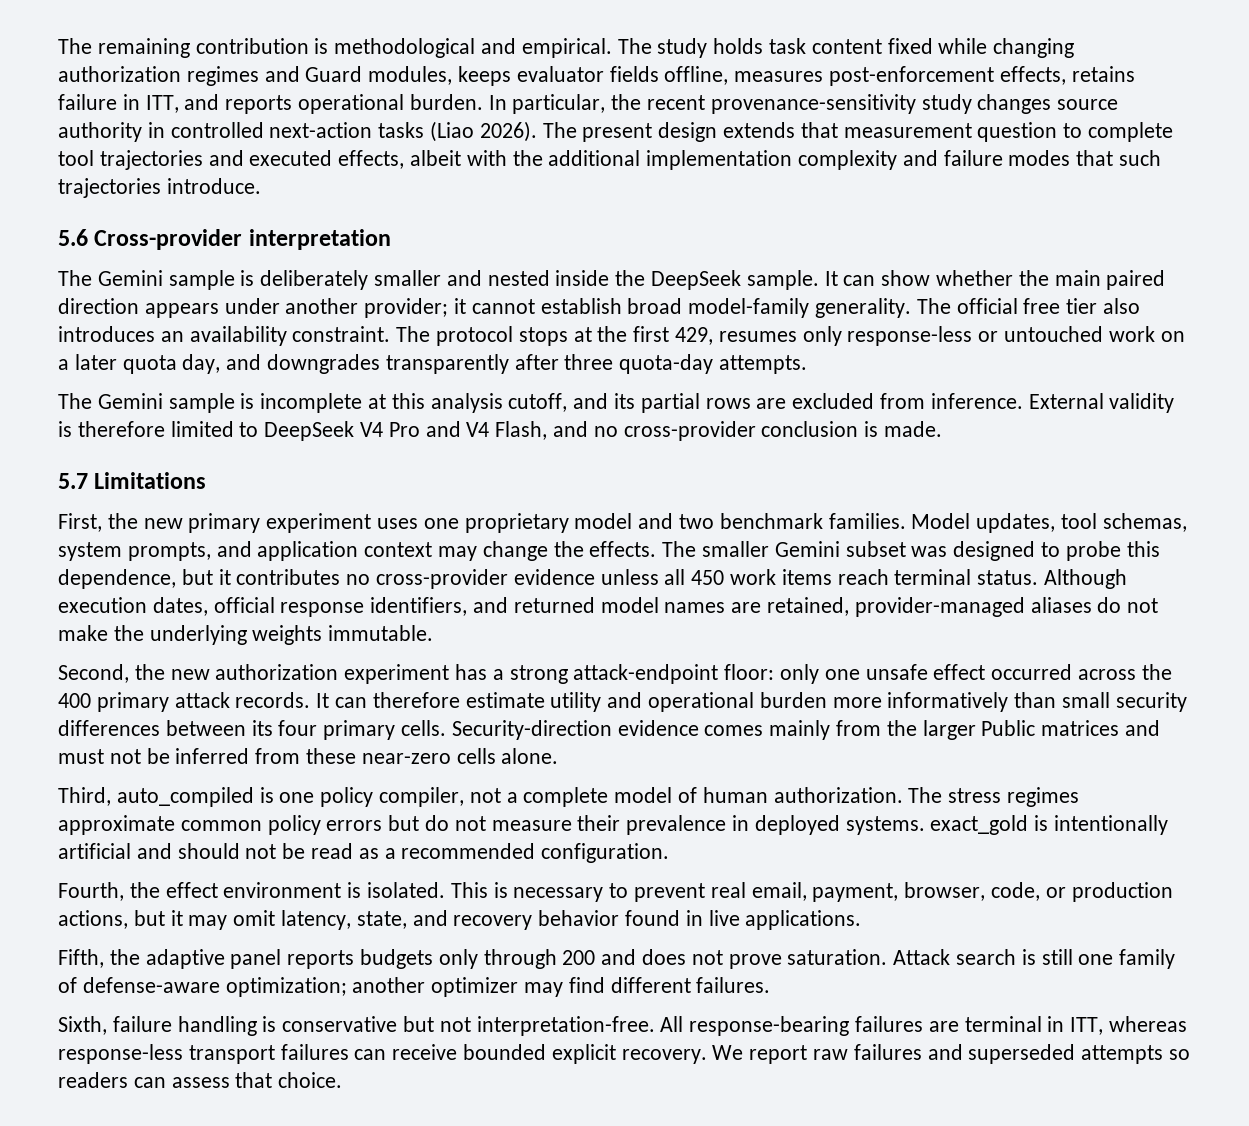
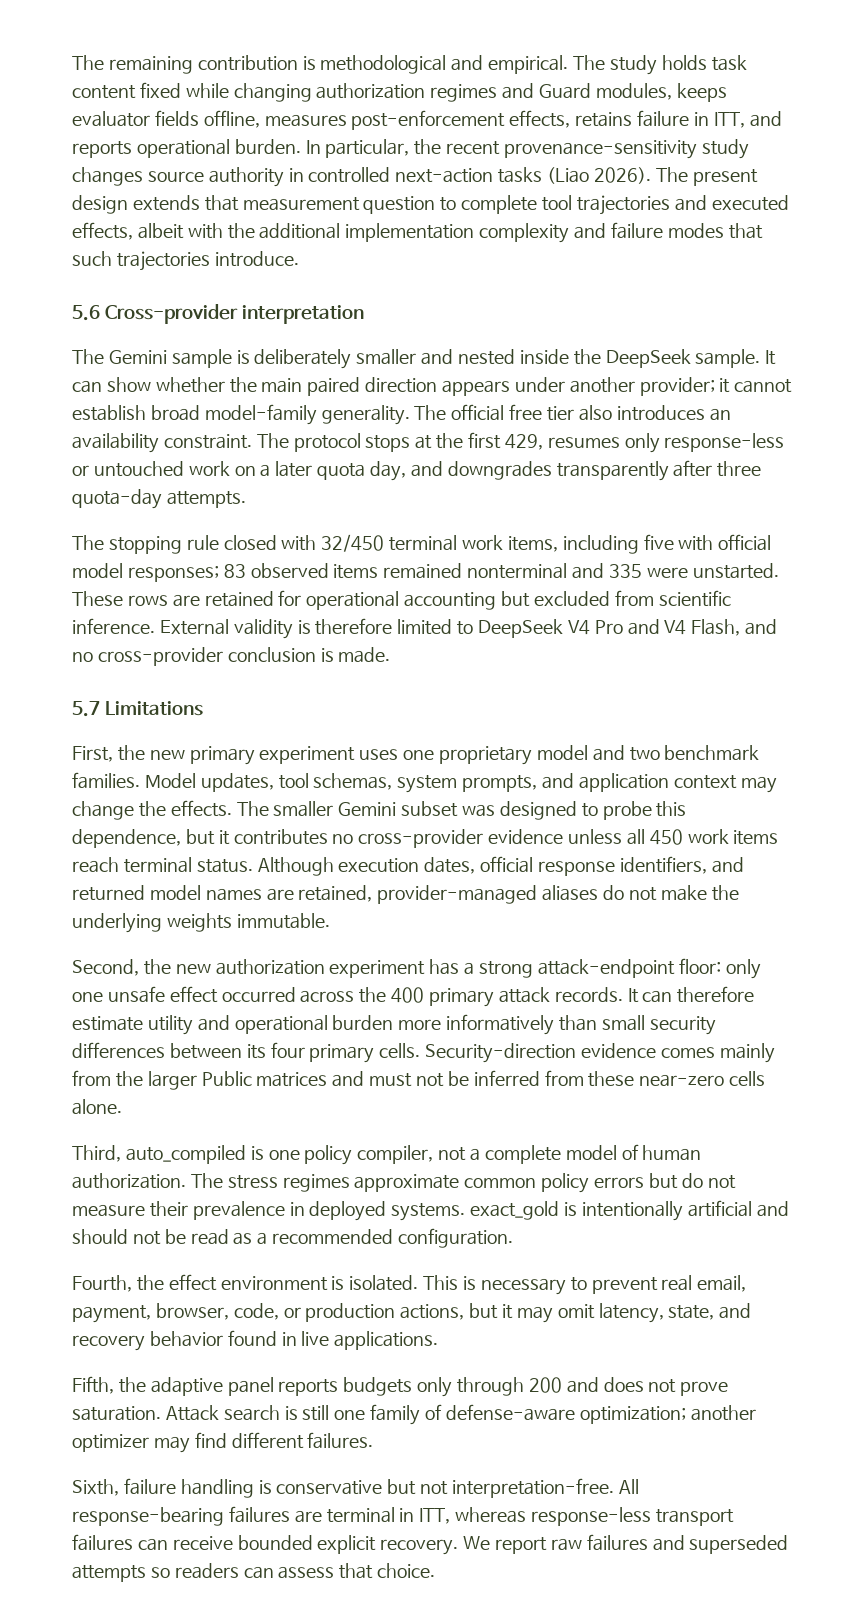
[97,393,787,413] Gemini sample is incomplete at this analysis cutoff, and its partial rows are -> [108,534,772,554] [72,563,779,582] [72,590,531,610] stopping rule closed with 32/450 terminal work items, including five with official model responses; 83 observed items remained nonterminal and 335 were unstarted. These rows are retained for operational accounting but
(926, 401) none -> [658,590,731,607] scientific

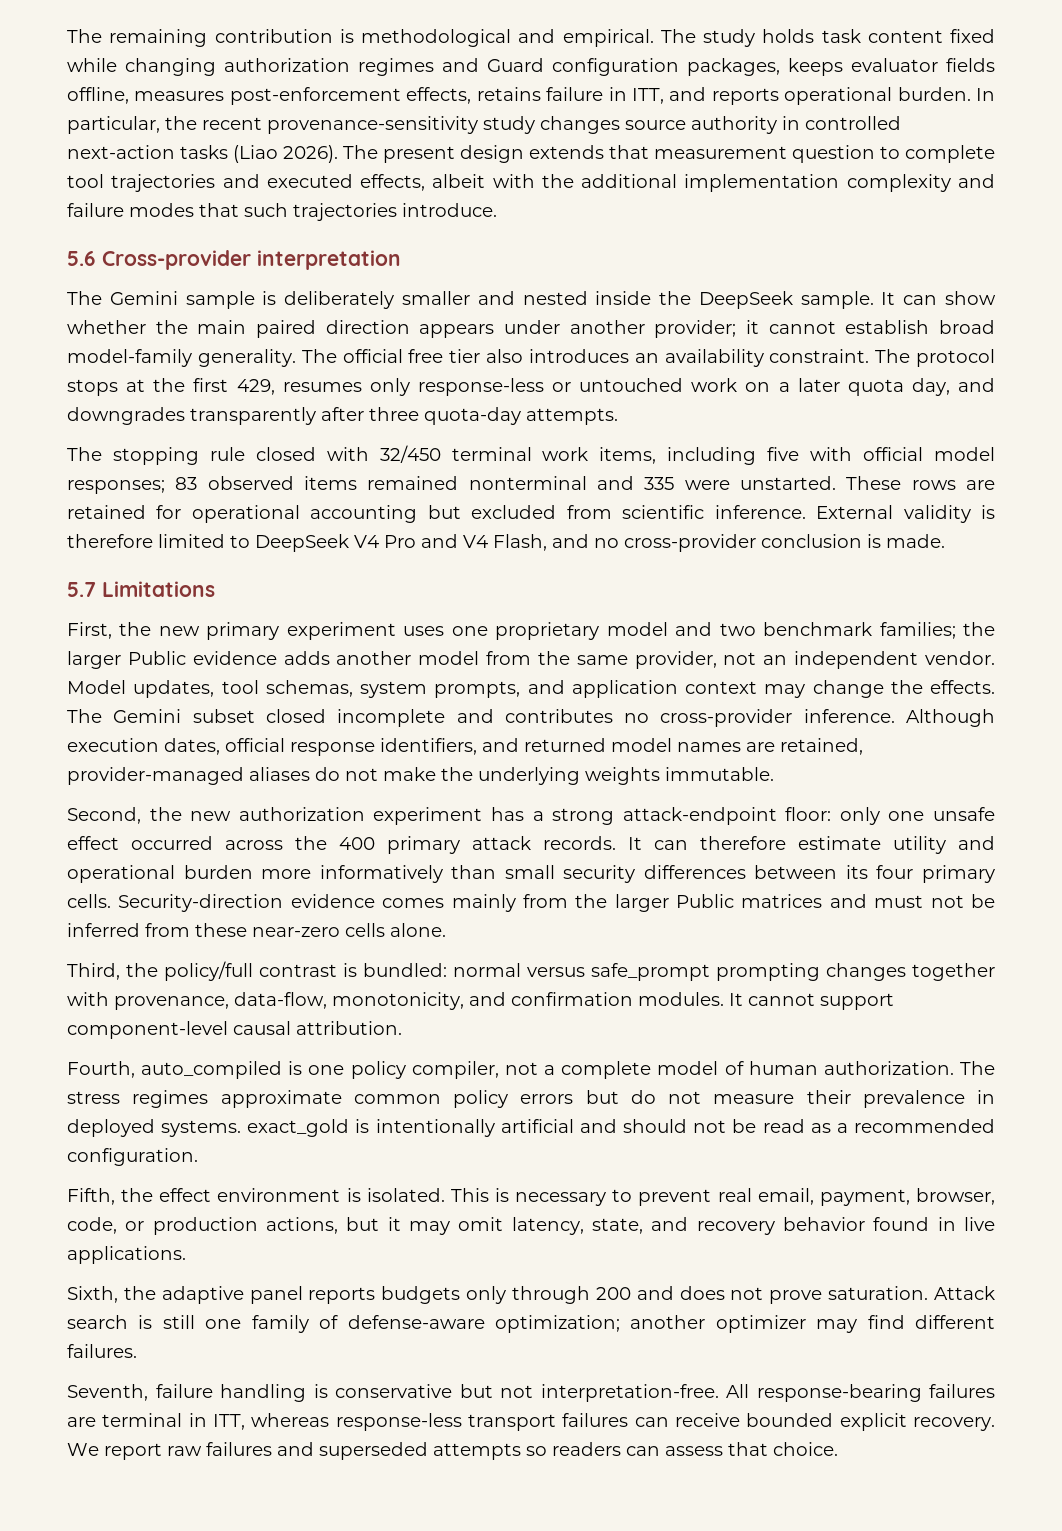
[595,83,672,100] modules, -> [552,58,780,76] configuration packages,
[72,772,140,789] families. -> [879,622,995,639] [67,651,995,669] families; the larger Public evidence adds another model from the same provider, not an independent vendor.
[273,801,334,817] smaller -> (102, 716) none
[462,801,687,820] [72,829,779,848] [72,857,253,873] was designed to probe this dependence, but it contributes no cross-provider evidence unless all 450 work items reach terminal status. -> [265,709,895,727] closed incomplete and contributes no cross-provider inference.
(121, 1153) none -> [126,961,995,981] [67,992,894,1010] [67,1021,402,1039] [67,1061,135,1078] the policy/full contrast is bundled: normal versus safe_prompt prompting changes together with provenance, data-flow, monotonicity, and confirmation modules. It cannot support component-level causal attribution. // Fourth,
[72,1275,132,1292] Fourth, -> [67,1188,115,1205] Fifth,
[72,1376,114,1394] Fifth, -> [67,1286,118,1303] Sixth,
[72,1479,119,1496] Sixth, -> [67,1384,148,1401] Seventh,

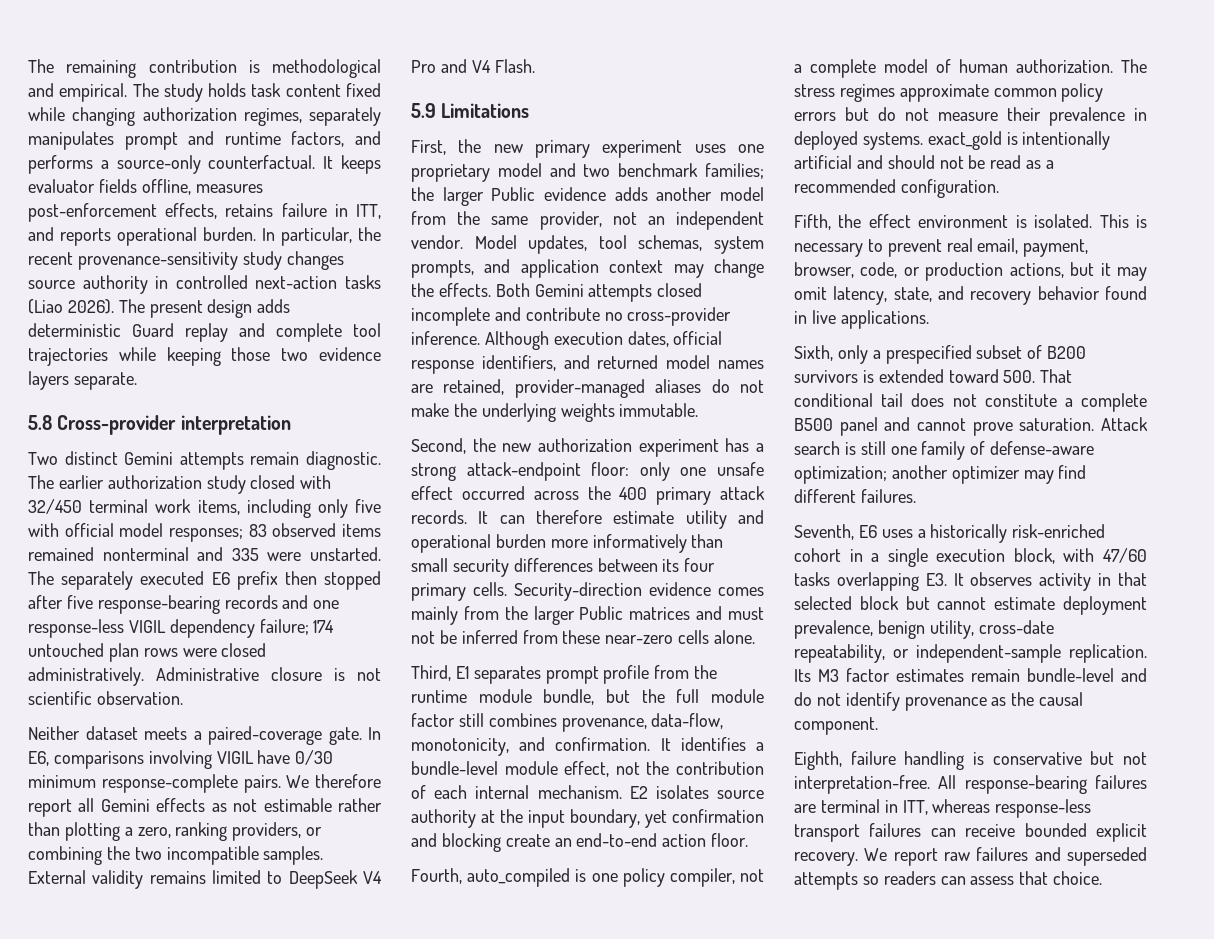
[358,58,780,76] regimes and Guard configuration packages, -> [243,107,381,126] [28,131,381,150] [28,155,334,174] regimes, separately manipulates prompt and runtime factors, and performs a source-only counterfactual. It
[529,145,995,163] [67,174,995,192] [67,203,497,221] [67,250,401,270] [67,291,997,309] [67,320,995,338] [67,349,996,367] [67,378,995,396] [67,407,618,425] [67,447,245,465] extends that measurement question to complete tool trajectories and executed effects, albeit with the additional implementation complexity and failure modes that such trajectories introduce. // 5.6 Cross-provider interpretation // The Gemini sample is deliberately smaller and nested inside the DeepSeek sample. It can show whether the main paired direction appears under another provider; it cannot establish broad model-family generality. The official free tier also introduces an availability constraint. The protocol stops at the first 429, resumes only response-less or untouched work on a later quota day, and downgrades transparently after three quota-day attempts. // The stopping rule -> [257,299,291,313] [28,323,381,342] [28,347,381,366] [28,371,137,390] [28,415,291,435] [28,451,381,470] [28,475,246,494] adds deterministic Guard replay and complete tool trajectories while keeping those two evidence layers separate. // 5.8 Cross-provider interpretation // Two distinct Gemini attempts remain diagnostic. The earlier authorization study
(757, 456) none -> [317,499,348,518] only
[846,476,996,490] [67,505,996,523] [67,534,153,548] These rows are retained for operational accounting but excluded from scientific inference. External validity is therefore -> [28,571,382,590] [28,595,340,614] [28,619,335,638] [28,643,267,662] [28,667,381,686] [28,691,183,705] [28,726,381,745] [28,750,334,769] [28,774,381,793] [28,798,383,817] [28,822,323,841] [28,846,324,865] [28,870,206,889] The separately executed E6 prefix then stopped after five response-bearing records and one response-less VIGIL dependency failure; 174 untouched plan rows were closed administratively. Administrative closure is not scientific observation. // Neither dataset meets a paired-coverage gate. In E6, comparisons involving VIGIL have 0/30 minimum response-complete pairs. We therefore report all Gemini effects as not estimable rather than plotting a zero, ranking providers, or combining the two incompatible samples. External validity remains
[493,534,945,552] [67,582,96,597] Flash, and no cross-provider conclusion is made. // 5.7 -> [494,59,535,73] [411,103,436,118] Flash. // 5.9
[67,709,255,723] The Gemini subset -> [495,283,653,302] Both Gemini attempts
[504,709,613,723] contributes -> [525,307,600,321] contribute
[126,961,995,981] [67,992,894,1010] [67,1021,402,1039] the policy/full contrast is bundled: normal versus safe_prompt prompting changes together with provenance, data-flow, monotonicity, and confirmation modules. It cannot support component-level causal attribution. -> [455,665,718,684] [411,689,764,705] [411,713,724,732] [411,737,764,756] [411,761,764,777] [411,785,764,799] [411,809,764,828] [411,833,749,852] E1 separates prompt profile from the runtime module bundle, but the full module factor still combines provenance, data-flow, monotonicity, and confirmation. It identifies a bundle-level module effect, not the contribution of each internal mechanism. E2 isolates source authority at the input boundary, yet confirmation and blocking create an end-to-end action floor.
[123,1286,764,1304] the adaptive panel reports budgets only through 200 and does not -> [837,345,1087,364] [794,369,1073,383] [794,393,1147,412] [794,417,966,436] only a prespecified subset of B200 survivors is extended toward 500. That conditional tail does not constitute a complete B500 panel and cannot
(148, 1392) none -> [858,524,1106,543] [794,548,1148,567] [794,572,1147,591] [794,596,1147,615] [794,620,1054,639] [794,644,1147,663] [794,668,1147,682] [794,692,1084,711] [794,717,878,735] [794,751,842,770] E6 uses a historically risk-enriched cohort in a single execution block, with 47/60 tasks overlapping E3. It observes activity in that selected block but cannot estimate deployment prevalence, benign utility, cross-date repeatability, or independent-sample replication. Its M3 factor estimates remain bundle-level and do not identify provenance as the causal component. // Eighth,

